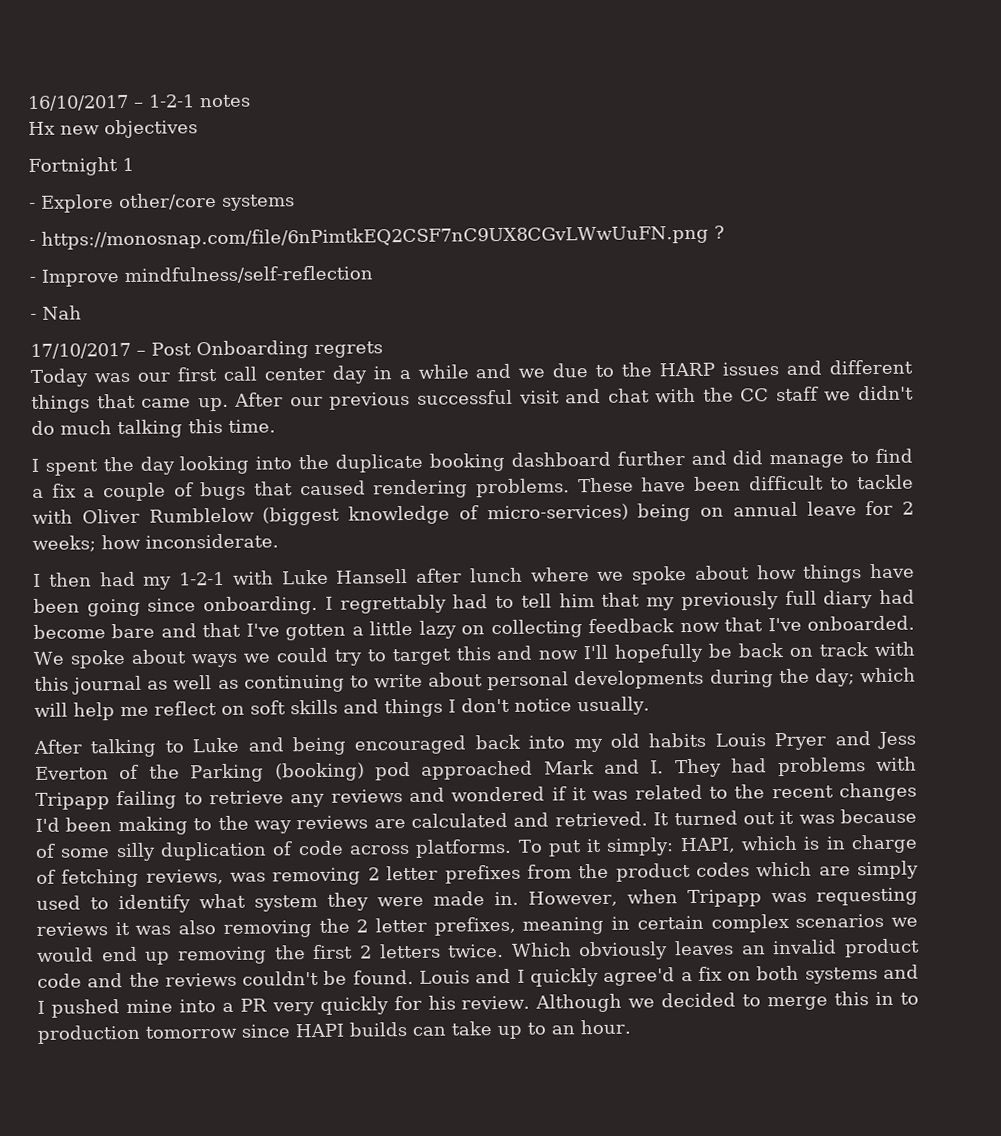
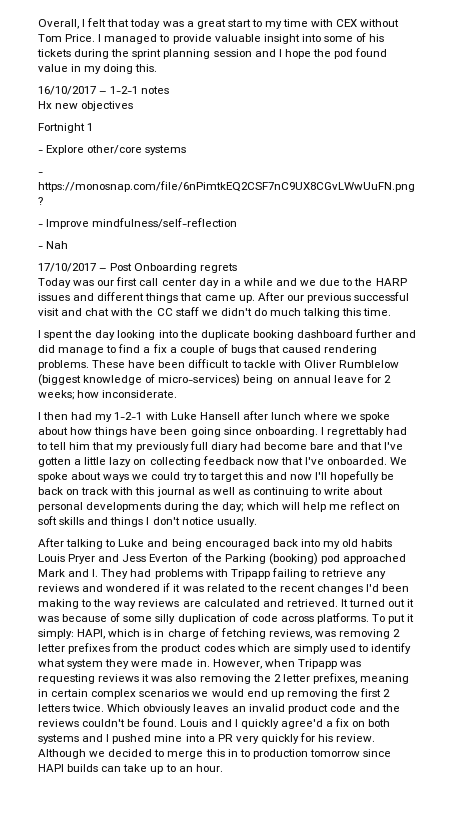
(27, 103) none -> [38,18,400,29] [38,33,385,44] [37,48,388,59] [38,64,158,74] Overall, I felt that today was a great start to my time with CEX without Tom Price. I managed to provide valuable insight into some of his tickets during the sprint planning session and I hope the pod found value in my doing this. //

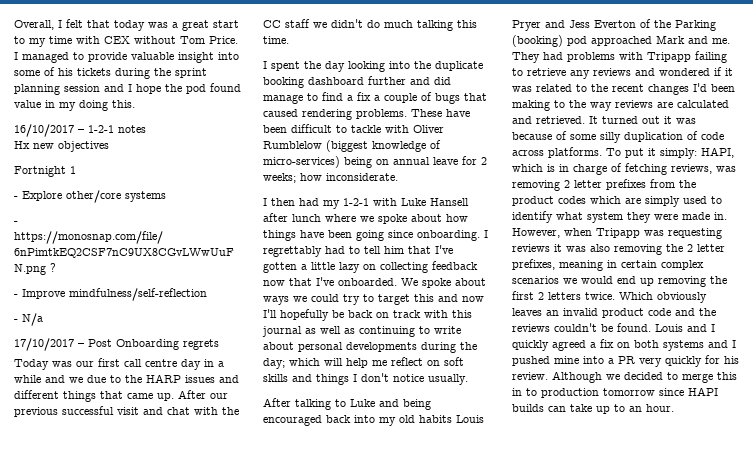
[46,241,69,249] Nah -> [22,313,43,326] N/a
[161,278,196,286] center -> [145,359,177,367] centre
[116,441,383,452] my previously full diary had become bare and that -> (431, 250) none
[92,569,99,577] I. -> [712,38,730,44] me.
[280,719,323,729] agree'd -> [552,340,586,351] agreed

